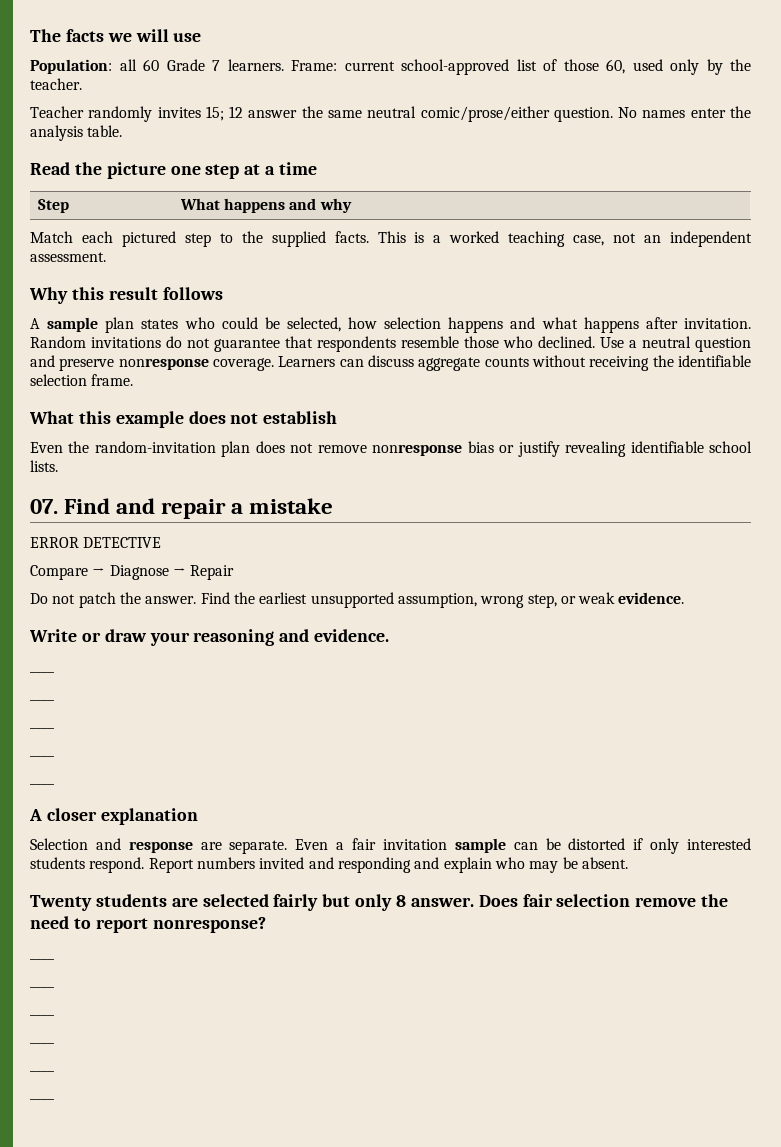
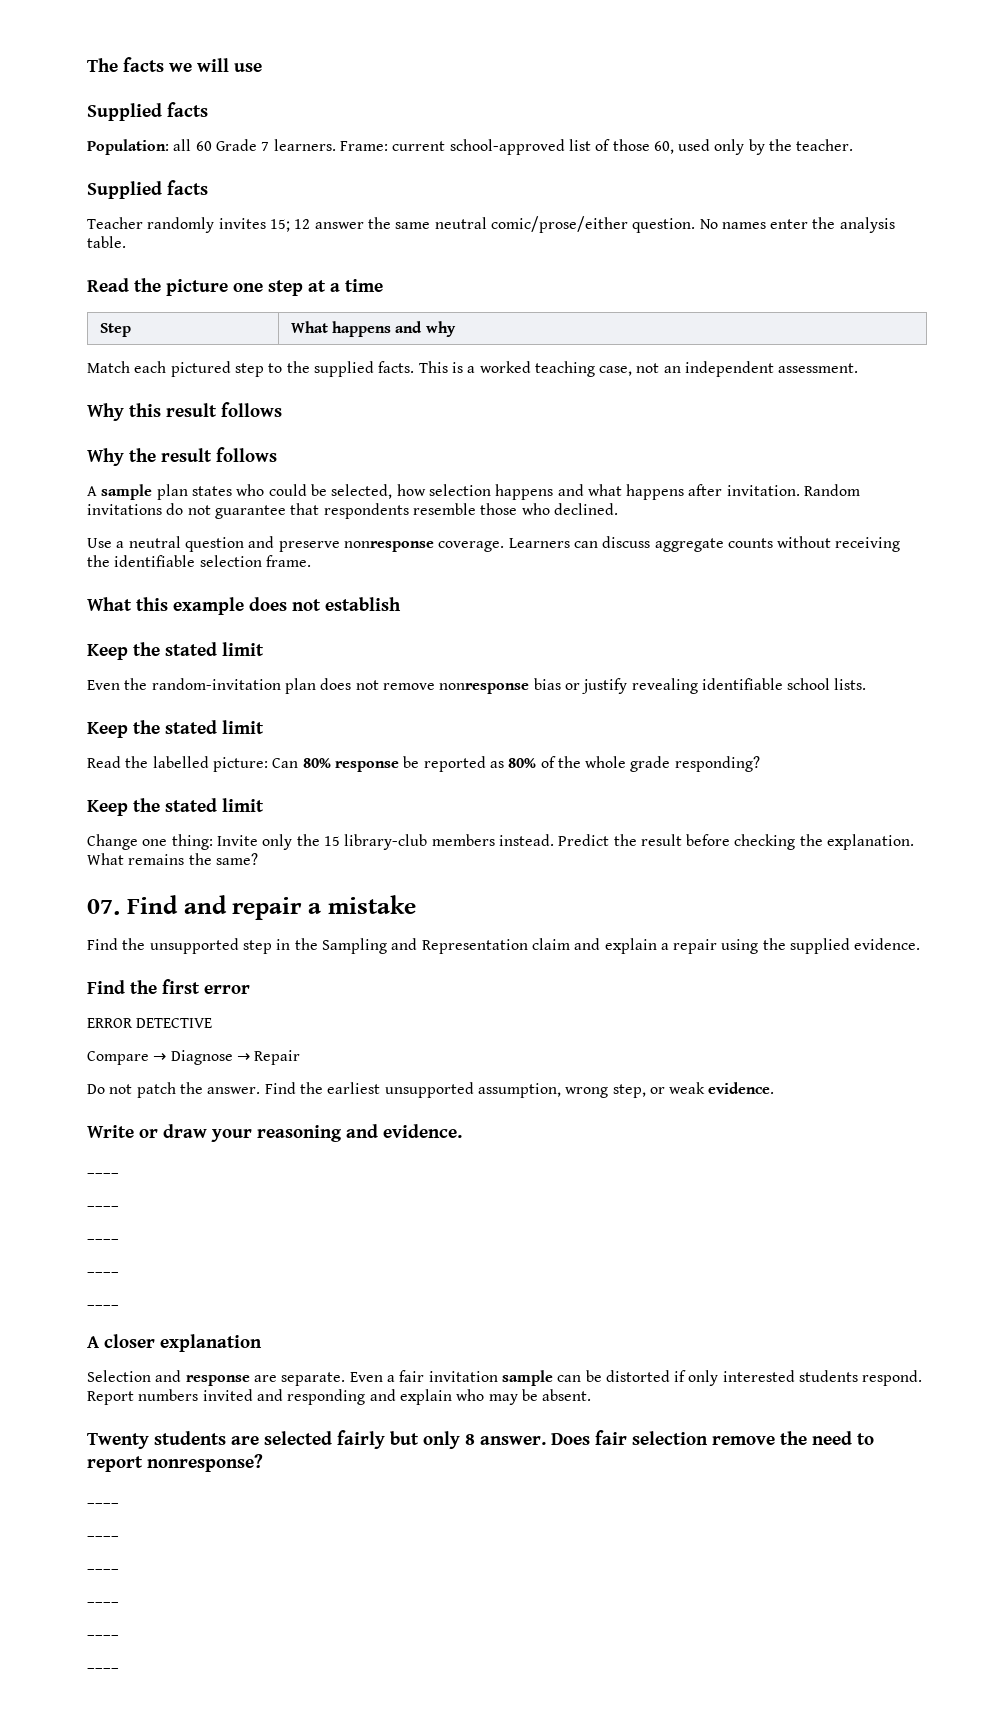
(202, 37) none -> [87,102,208,121] // Supplied facts
(82, 84) none -> [87,180,208,199] // Supplied facts
(223, 293) none -> [87,447,277,466] // Why the result follows
(595, 342) none -> (618, 509) //
(338, 417) none -> [87,642,264,660] // Keep the stated limit
(58, 466) none -> [87,720,264,738] [87,756,760,772] [87,798,264,816] [87,834,915,850] [87,853,258,865] // Keep the stated limit // Read the labelled picture: Can 80% response be reported as 80% of the whole grade responding? // Keep the stated limit // Change one thing: Invite only the 15 library-club members instead. Predict the result before checking the explanation. What remains the same?
(334, 506) none -> [87,938,921,954] [87,979,250,994] // Find the unsupported step in the Sampling and Representation claim and explain a repair using the supplied evidence. // Find the first error

